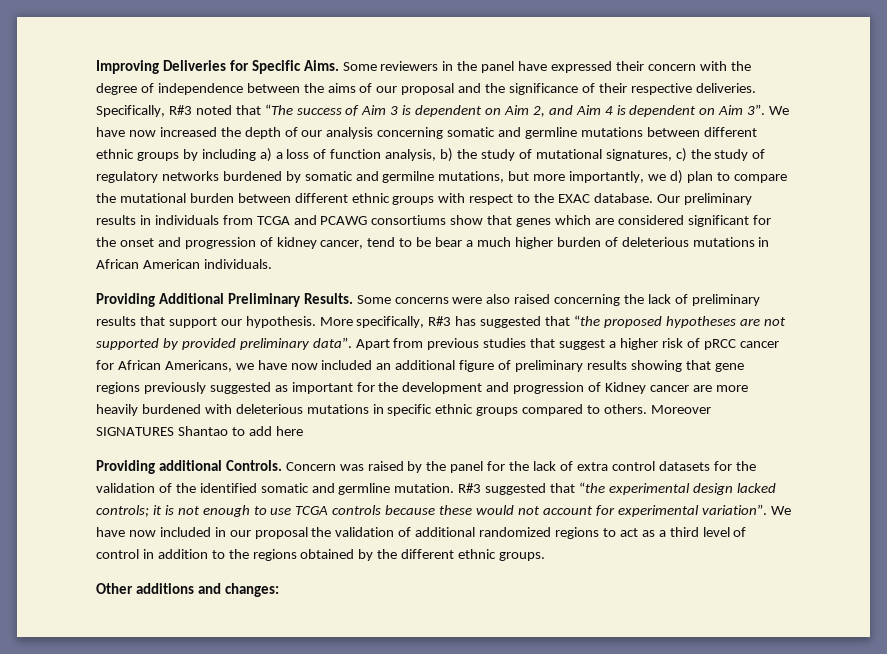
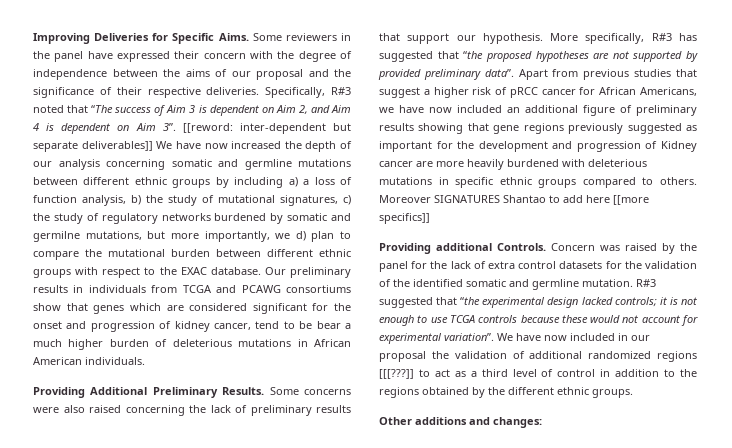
(766, 109) none -> [182,123,351,134] [33,141,153,152] [[reword: inter-dependent but separate deliverables]]
(303, 431) none -> [613,195,649,205] [379,213,430,224] [[more specifics]]
(600, 533) none -> [379,369,414,379] [[[???]]

